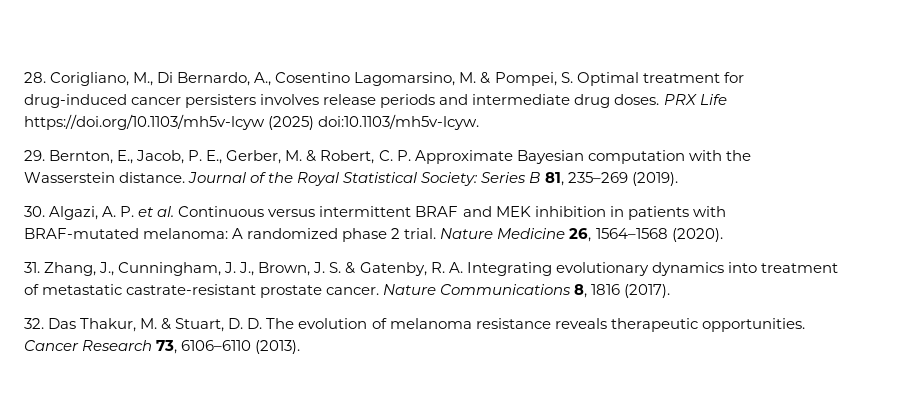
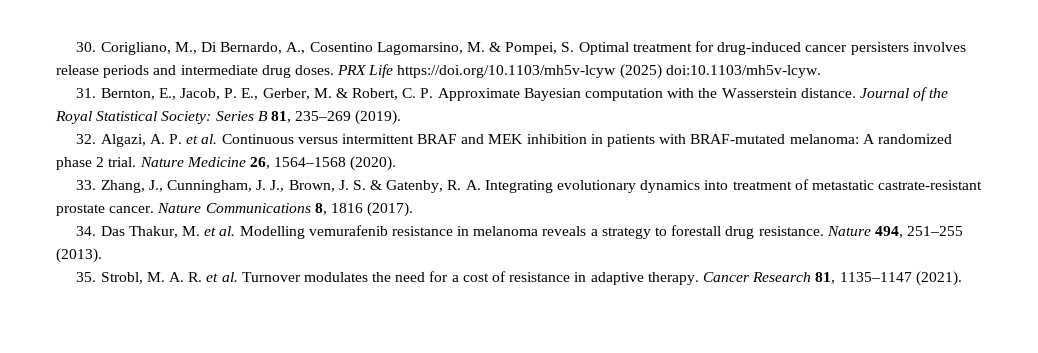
[24,72,46,83] 28. -> [76,42,97,52] 30.
[24,150,45,161] 29. -> [76,88,97,98] 31.
[24,206,45,217] 30. -> [76,134,97,144] 32.
[24,262,40,273] 31. -> [76,180,97,190] 33.
[24,318,44,329] 32. -> [76,226,97,236] 34.
[161,318,805,332] [24,340,301,354] & Stuart, D. D. The evolution of melanoma resistance reveals therapeutic opportunities. Cancer Research 73, 6106–6110 (2013). -> [204,225,964,239] [56,248,102,263] [76,271,962,286] et al. Modelling vemurafenib resistance in melanoma reveals a strategy to forestall drug resistance. Nature 494, 251–255 (2013). // 35. Strobl, M. A. R. et al. Turnover modulates the need for a cost of resistance in adaptive therapy. Cancer Research 81, 1135–1147 (2021).

